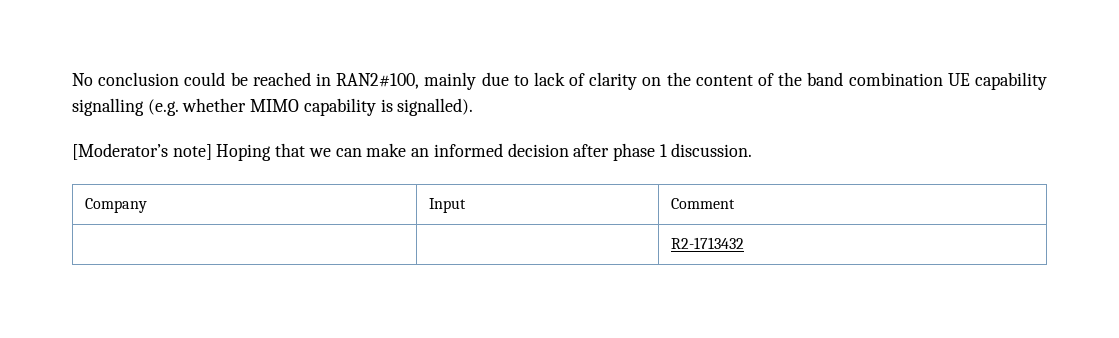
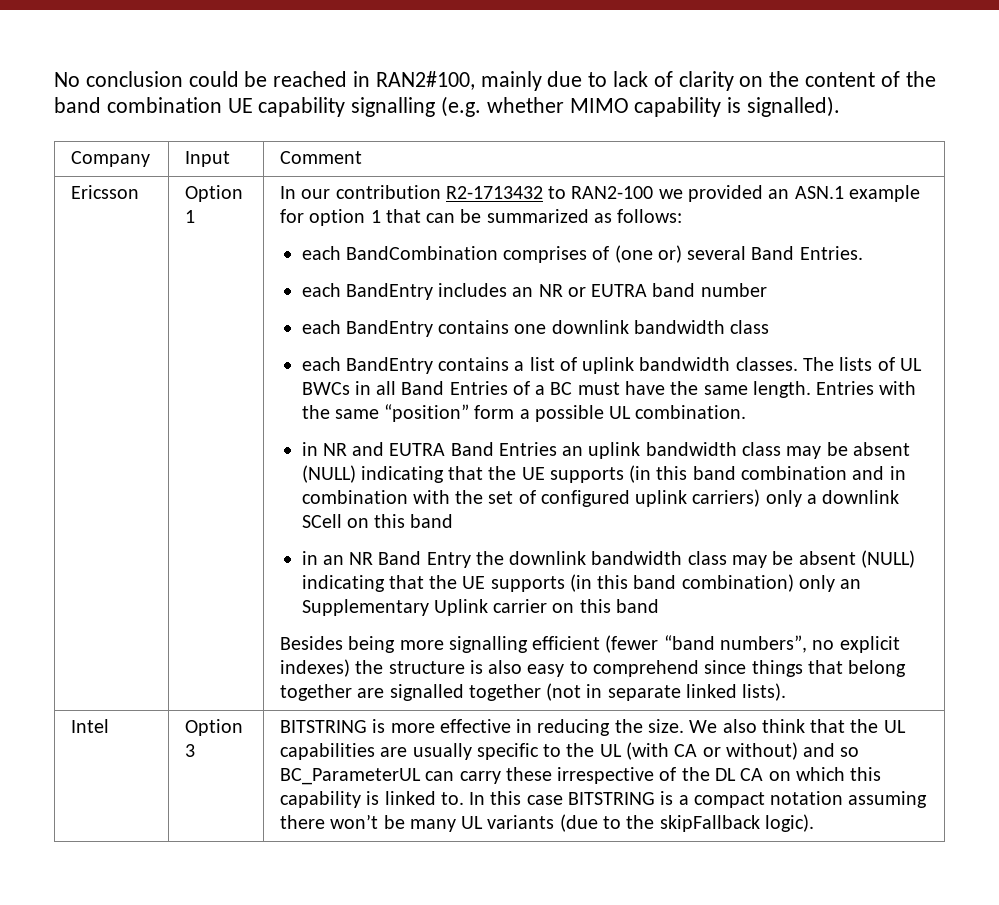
[72,143,753,161] [84,198,147,213] [428,198,466,213] [670,198,735,209] [670,237,744,249] // [Moderator’s note] Hoping that we can make an informed decision after phase 1 discussion. // Company | Input | Comment // | | R2-1713432 -> [71,151,151,167] [185,151,231,167] [280,151,363,164] [71,185,140,199] [185,185,244,202] [185,210,196,223] [280,185,920,202] [280,209,683,226] [301,245,863,263] [301,283,767,300] [301,320,770,337] [301,357,922,374] [301,381,917,398] [301,404,747,422] [301,442,910,459] [301,465,906,483] [301,489,900,507] [301,514,454,528] [301,550,915,568] [301,574,862,592] [301,599,659,616] [280,635,900,653] [280,659,907,677] [280,683,787,701] [71,719,110,733] [185,719,244,736] [185,744,196,757] [280,719,906,736] [280,742,860,760] [280,767,882,785] [280,791,928,808] [280,814,814,832] // Company | Input | Comment // Ericsson | Option 1 | In our contribution R2-1713432 to RAN2-100 we provided an ASN.1 example for option 1 that can be summarized as follows: // each BandCombination comprises of (one or) several Band Entries. // each BandEntry includes an NR or EUTRA band number // each BandEntry contains one downlink bandwidth class // each BandEntry contains a list of uplink bandwidth classes. The lists of UL BWCs in all Band Entries of a BC must have the same length. Entries with the same “position” form a possible UL combination. // in NR and EUTRA Band Entries an uplink bandwidth class may be absent (NULL) indicating that the UE supports (in this band combination and in combination with the set of configured uplink carriers) only a downlink SCell on this band // in an NR Band Entry the downlink bandwidth class may be absent (NULL) indicating that the UE supports (in this band combination) only an Supplementary Uplink carrier on this band // Besides being more signalling efficient (fewer “band numbers”, no explicit indexes) the structure is also easy to comprehend since things that belong together are signalled together (not in separate linked lists). // Intel | Option 3 | BITSTRING is more effective in reducing the size. We also think that the UL capabilities are usually specific to the UL (with CA or without) and so BC_ParameterUL can carry these irrespective of the DL CA on which this capability is linked to. In this case BITSTRING is a compact notation assuming there won’t be many UL variants (due to the skipFallback logic).

